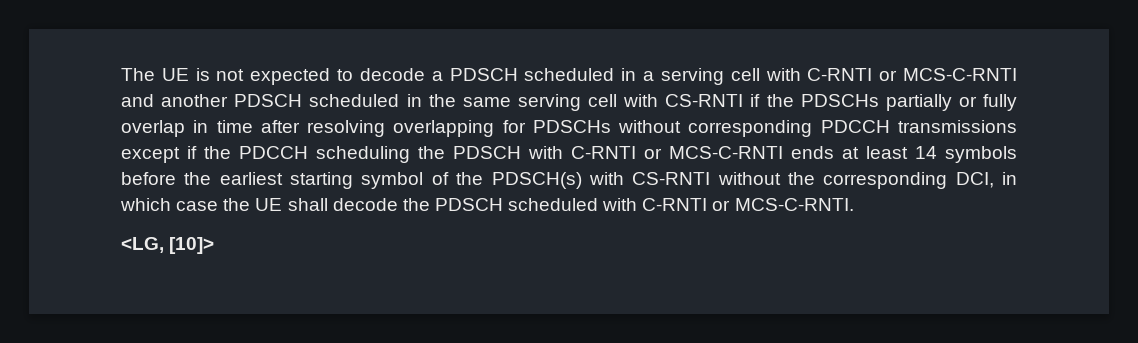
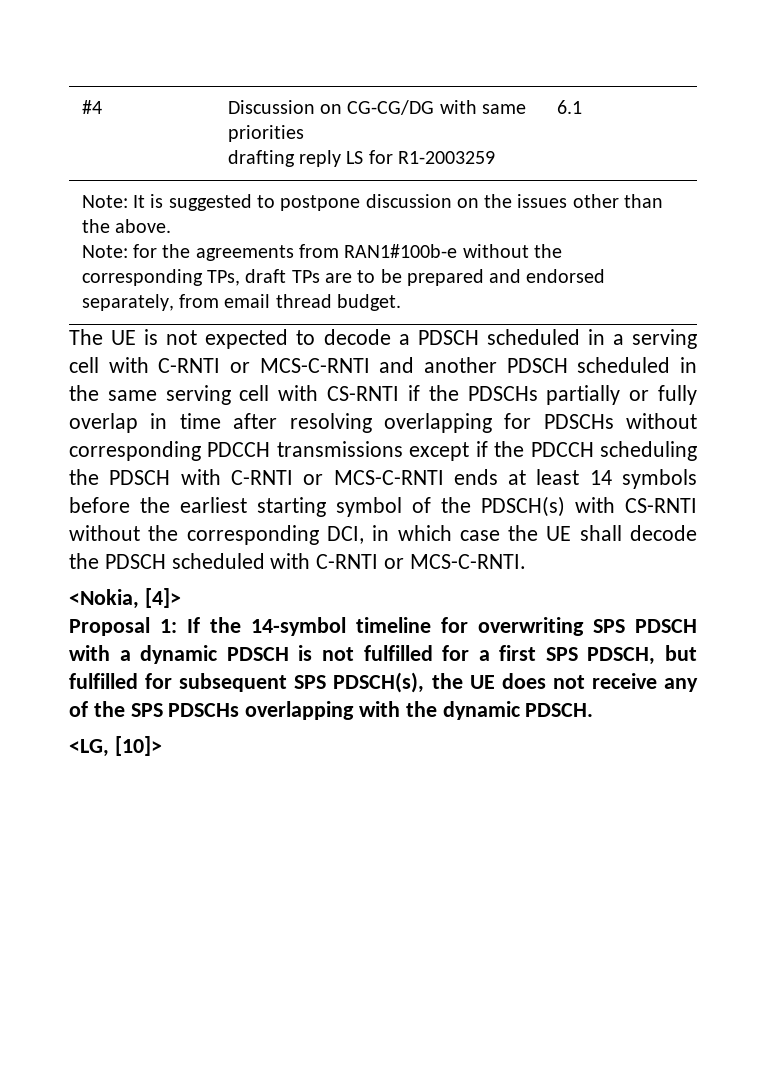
(121, 74) none -> [81,100,102,114] [227,100,526,115] [227,125,304,142] [227,150,495,167] [556,100,582,114] [81,194,663,211] [81,219,172,233] [81,244,562,261] [81,269,606,286] [81,294,401,311] #4 | Discussion on CG-CG/DG with same priorities // drafting reply LS for R1-2003259 | 6.1 // Note: It is suggested to postpone discussion on the issues other than the above. // Note: for the agreements from RAN1#100b-e without the corresponding TPs, draft TPs are to be prepared and endorsed separately, from email thread budget. //
(854, 204) none -> [69,588,181,609] [69,617,697,636] [69,645,697,665] [69,672,699,693] [69,701,594,720] // <Nokia, [4]> // Proposal 1: If the 14-symbol timeline for overwriting SPS PDSCH with a dynamic PDSCH is not fulfilled for a first SPS PDSCH, but fulfilled for subsequent SPS PDSCH(s), the UE does not receive any of the SPS PDSCHs overlapping with the dynamic PDSCH.

